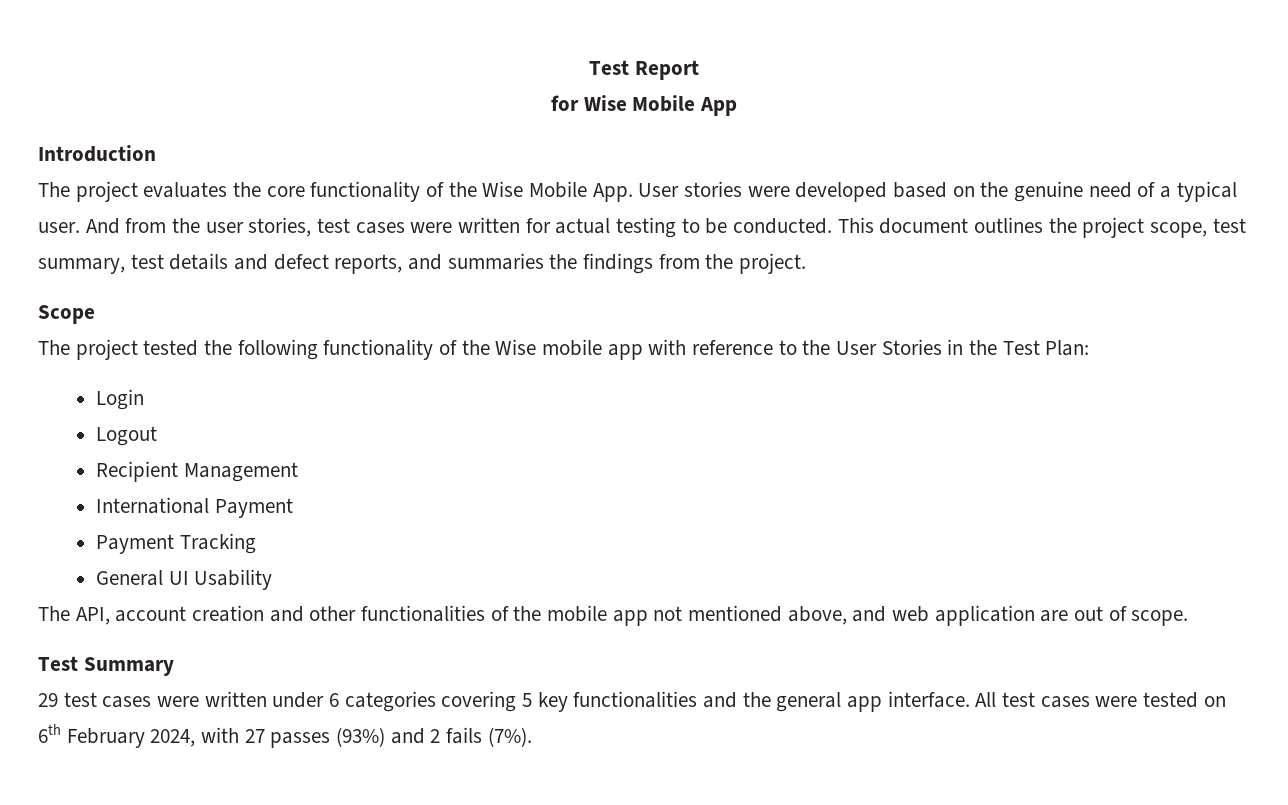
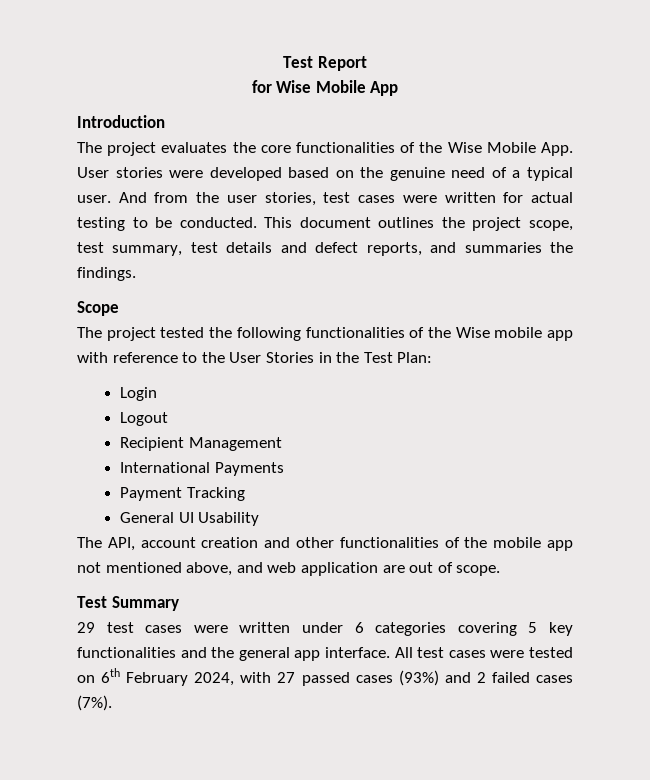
[310,181,421,202] functionality -> [295,142,395,153] functionalities
[583,253,807,274] findings from the project. -> [77,267,136,281] findings.
[323,339,434,360] functionality -> [305,327,405,338] functionalities
[214,498,293,518] Payment -> [214,462,284,476] Payments
[270,732,331,748] passes -> [301,672,393,686] passed cases
[446,727,483,744] fails -> [491,672,573,683] failed cases

